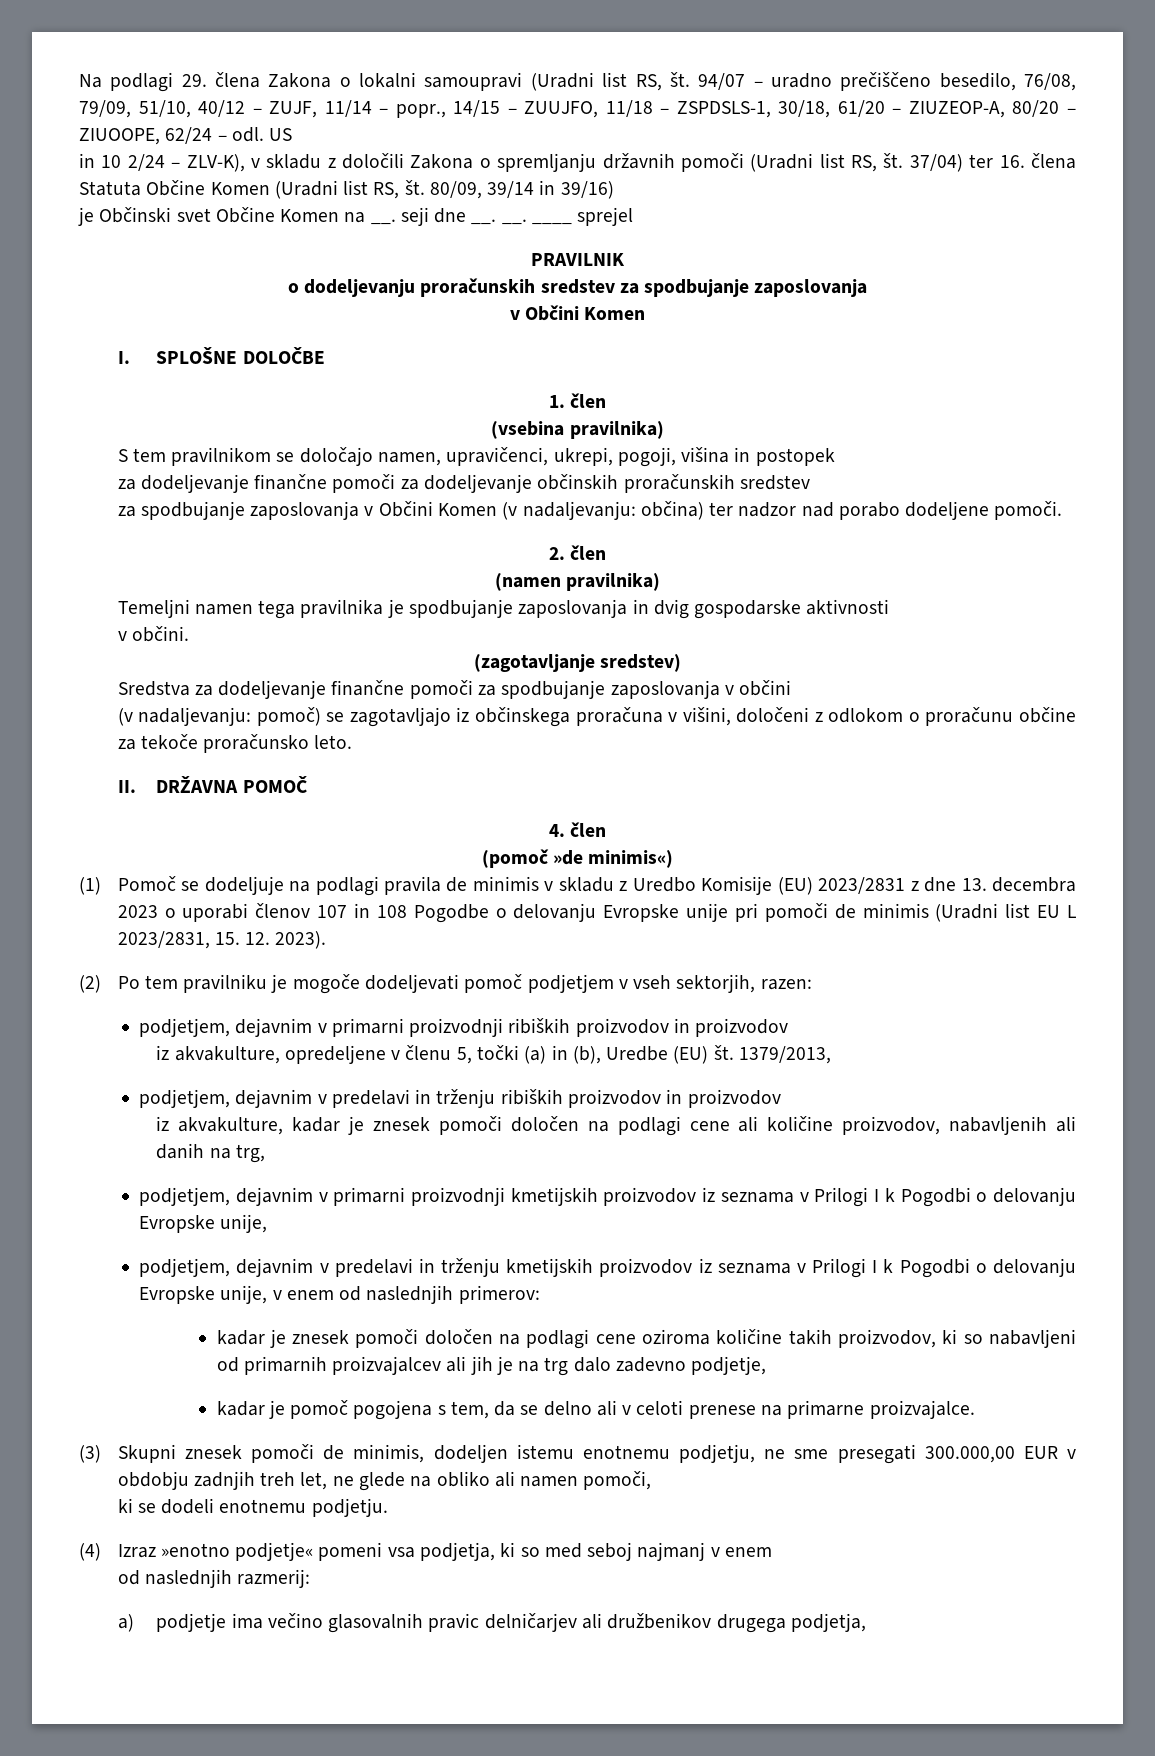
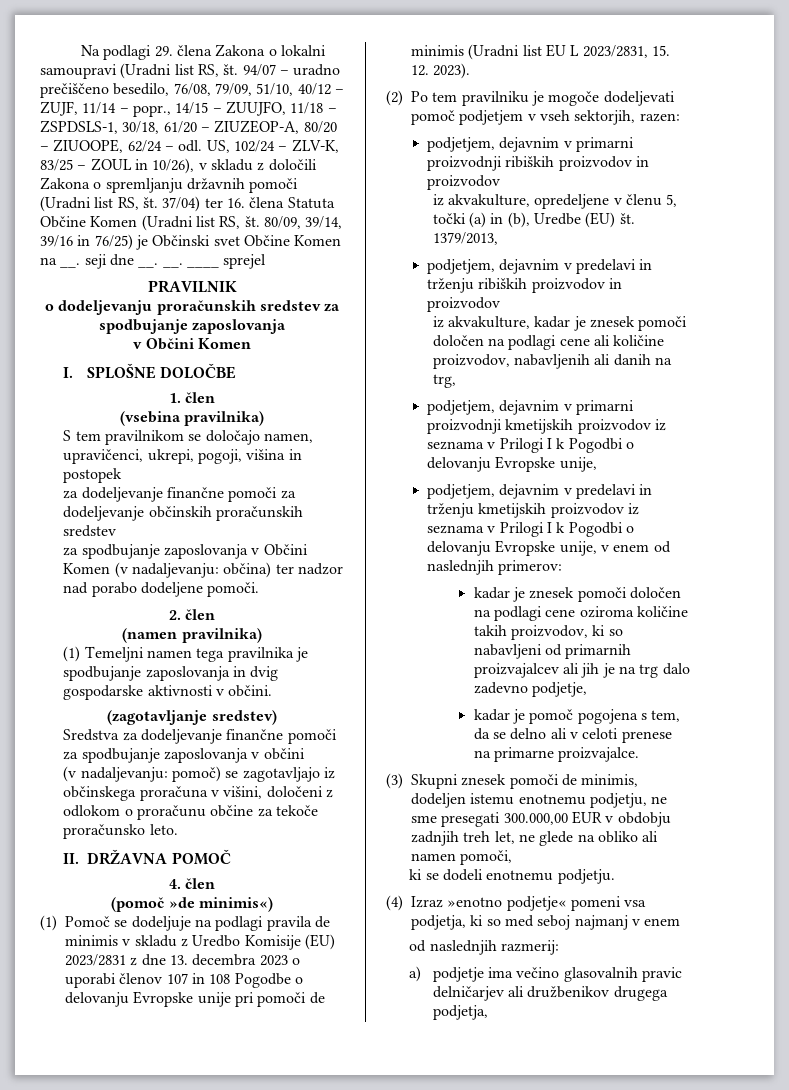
[269,128,293,141] [79,153,245,172] US // in 10 2/24 – ZLV-K), -> [206,139,339,153] [40,158,195,174] US, 102/24 – ZLV-K, 83/25 – ZOUL in 10/26),
[487,180,614,199] 39/14 in 39/16) // -> [305,216,343,229] [40,234,133,250] 39/14, 39/16 in 76/25)
(661, 582) none -> [63,646,81,662] (1)
(890, 607) // -> (213, 690) none

